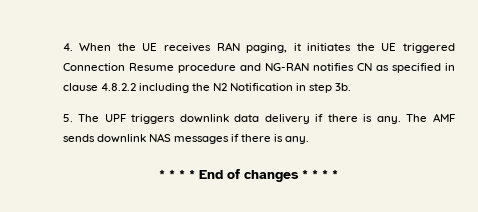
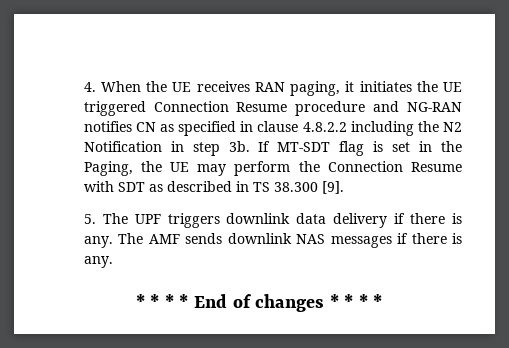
(352, 87) none -> [258,141,462,156] [83,161,462,176] [83,181,344,194] If MT-SDT flag is set in the Paging, the UE may perform the Connection Resume with SDT as described in TS 38.300 [9].

